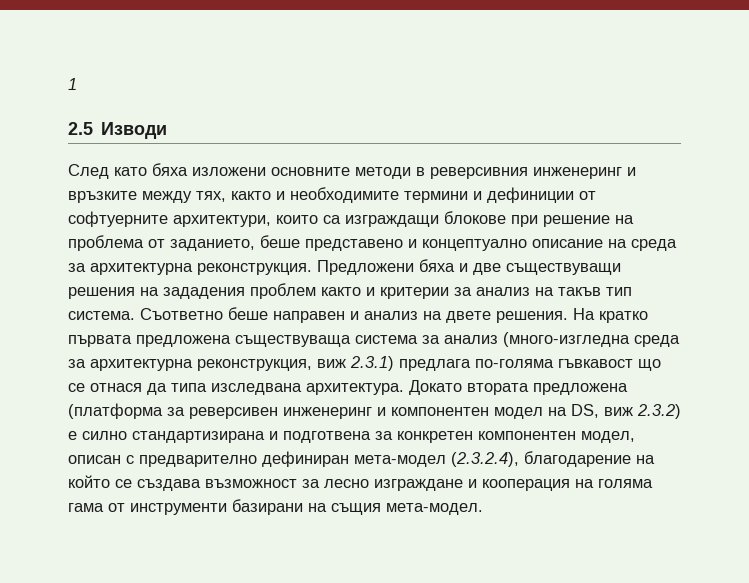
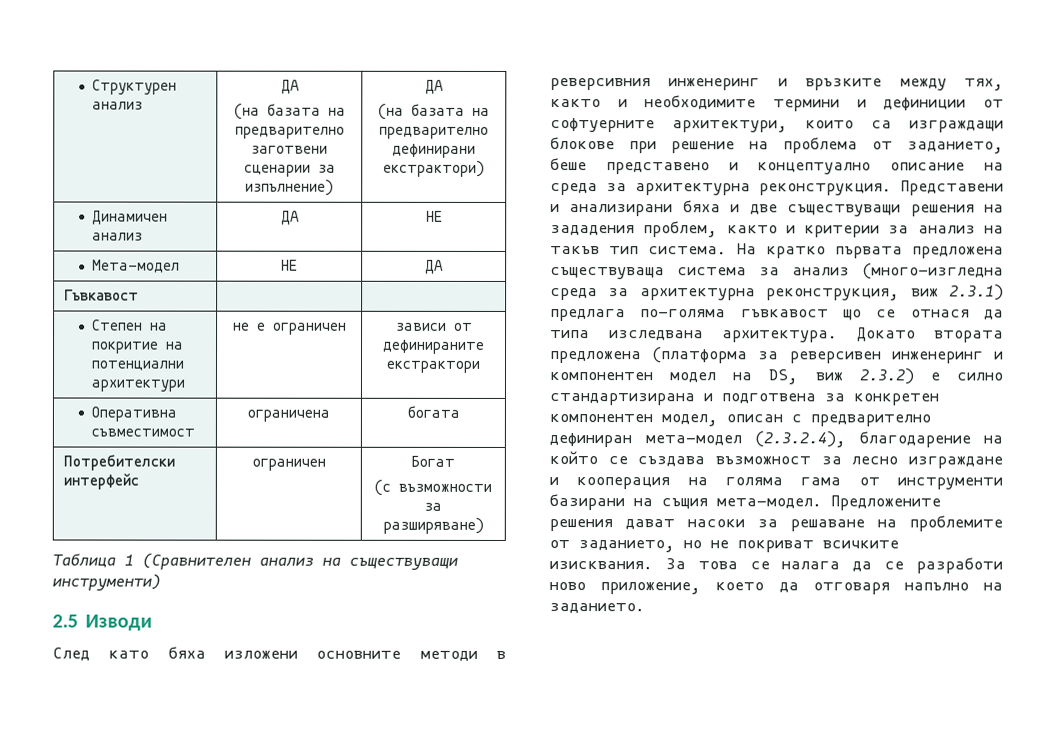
[68,78,77,90] 1 -> [92,79,178,95] [92,101,144,111] [280,79,300,94] [233,103,346,120] [234,126,345,139] [251,145,328,154] [243,164,336,177] [245,179,334,196] [425,79,444,94] [378,103,490,120] [379,126,489,139] [392,143,476,158] [383,160,485,177] [92,210,169,225] [92,232,144,242] [280,210,300,225] [425,210,443,222] [92,259,181,273] [281,259,298,271] [425,259,444,274] [64,289,140,301] [92,319,169,331] [92,341,185,354] [91,360,186,371] [91,379,186,392] [232,322,347,335] [395,322,473,331] [383,339,485,354] [386,360,481,373] [91,406,178,422] [91,428,196,437] [247,409,330,422] [406,405,460,418] [63,454,176,471] [63,472,140,490] [251,458,326,471] [411,455,455,467] [374,479,492,496] [424,502,442,511] [382,517,484,534] [52,553,458,570] [52,574,161,591] Структурен анализ | ДА // (на базата на предварително заготвени сценарии за изпълнение) | ДА // (на базата на предварително дефинирани екстрактори) // Динамичен анализ | ДА | НЕ // Мета-модел | НЕ | ДА // Гъвкавост | | // Степен на покритие на потенциални архитектури | не е ограничен | зависи от дефинираните екстрактори // Оперативна съвместимост | ограничена | богата // Потребителски интерфейс | ограничен | Богат // (с възможности за разширяване) // Таблица 1 (Сравнителен анализ на съществуващи инструменти)
[317,260,414,275] Предложени -> [900,180,1004,196] [550,204,674,217] Представени и анализирани
[250,283,316,299] проблем -> [643,221,719,238] проблем,
[140,307,568,323] Съответно беше направен и анализ на двете решения. -> (728, 250) none
(483, 509) none -> [830,495,941,511] [549,515,1003,532] [549,540,899,553] [549,557,1003,574] [549,582,1003,595] [549,603,645,614] Предложените решения дават насоки за решаване на проблемите от заданието, но не покриват всичките изисквания. За това се налага да се разработи ново приложение, което да отговаря напълно на заданието.

